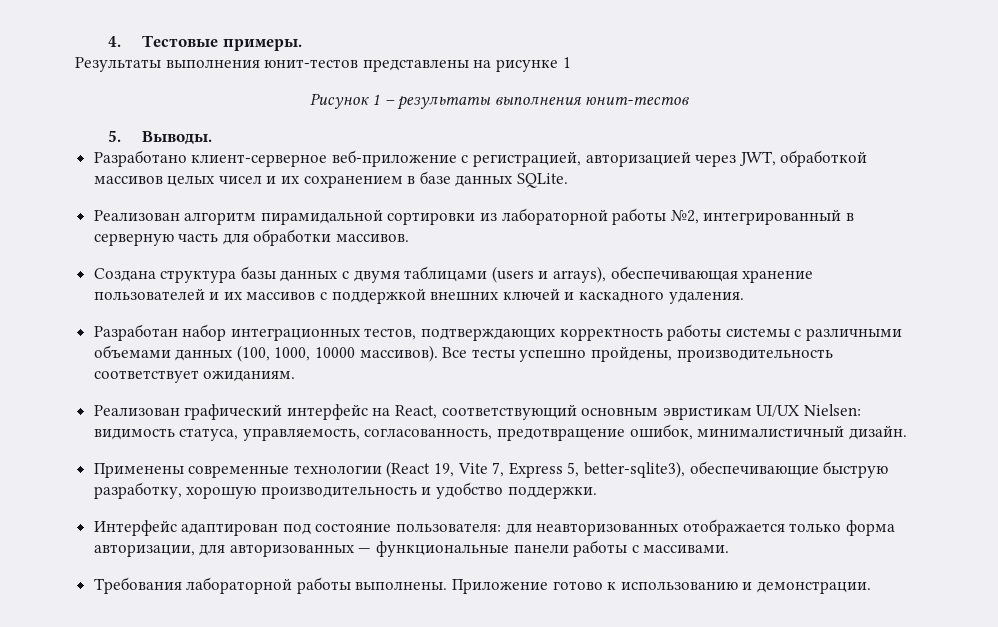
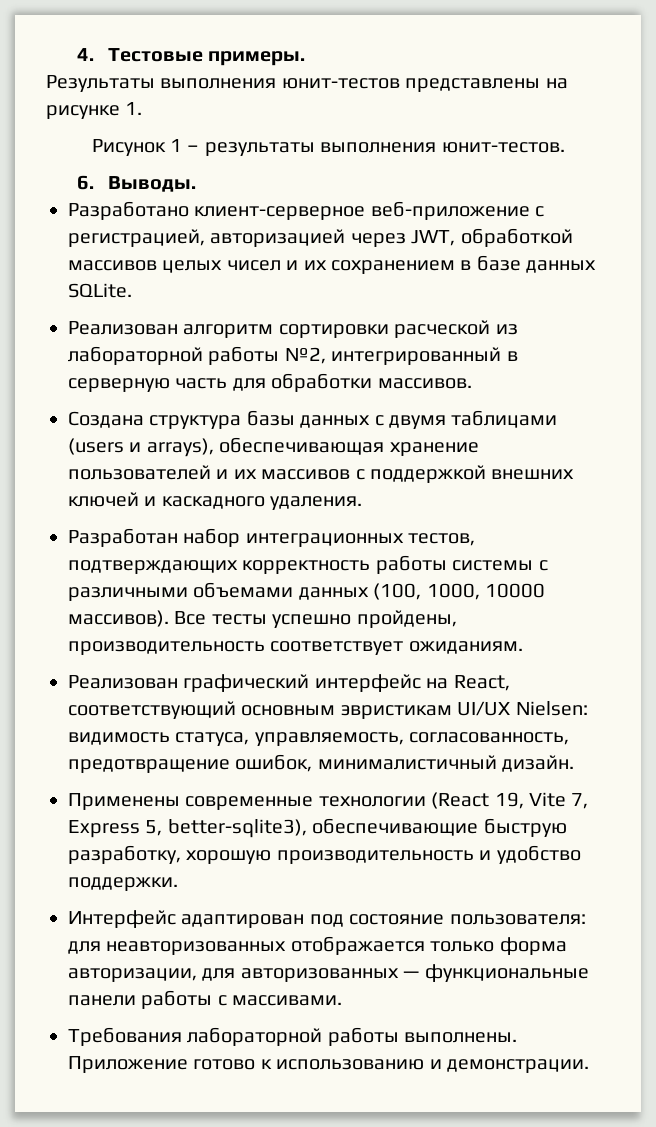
[562,57,571,68] 1 -> [125,102,143,115] 1.
[585,97,690,105] [108,130,122,142] юнит-тестов // 5. -> [441,142,565,153] [76,175,94,190] юнит-тестов. // 6.
[260,209,476,225] пирамидальной сортировки -> [278,320,491,338] сортировки расческой

